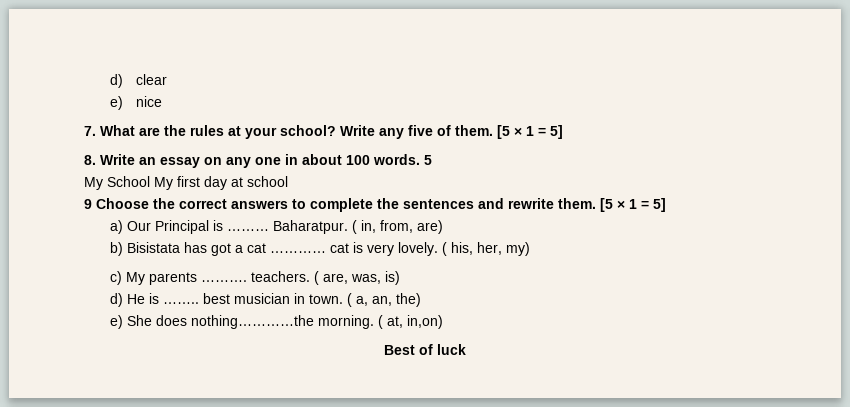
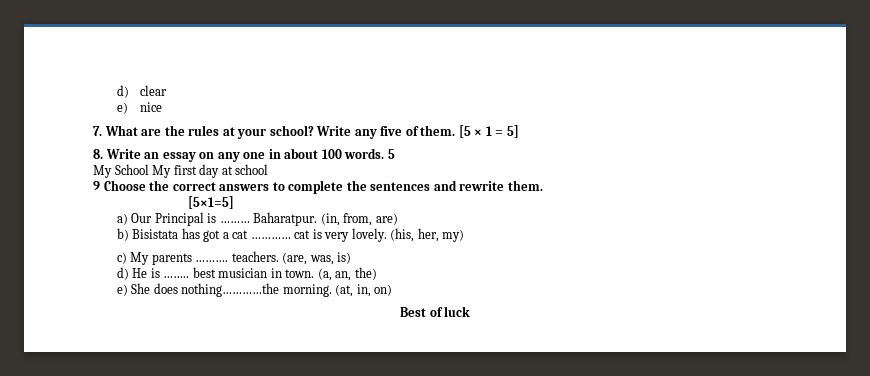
[600,198,666,212] [5 × 1 = 5] -> [187,196,234,209] // [5×1=5]
[351,220,376,234] ( in, -> [320,213,340,226] (in,
[441,242,473,256] ( his, -> [390,228,415,242] (his,
[313,271,348,285] ( are, -> [282,252,308,265] (are,
[346,293,368,307] ( a, -> [317,268,332,281] (a,
[377,315,443,329] ( at, in,on) -> [335,284,393,297] (at, in, on)

